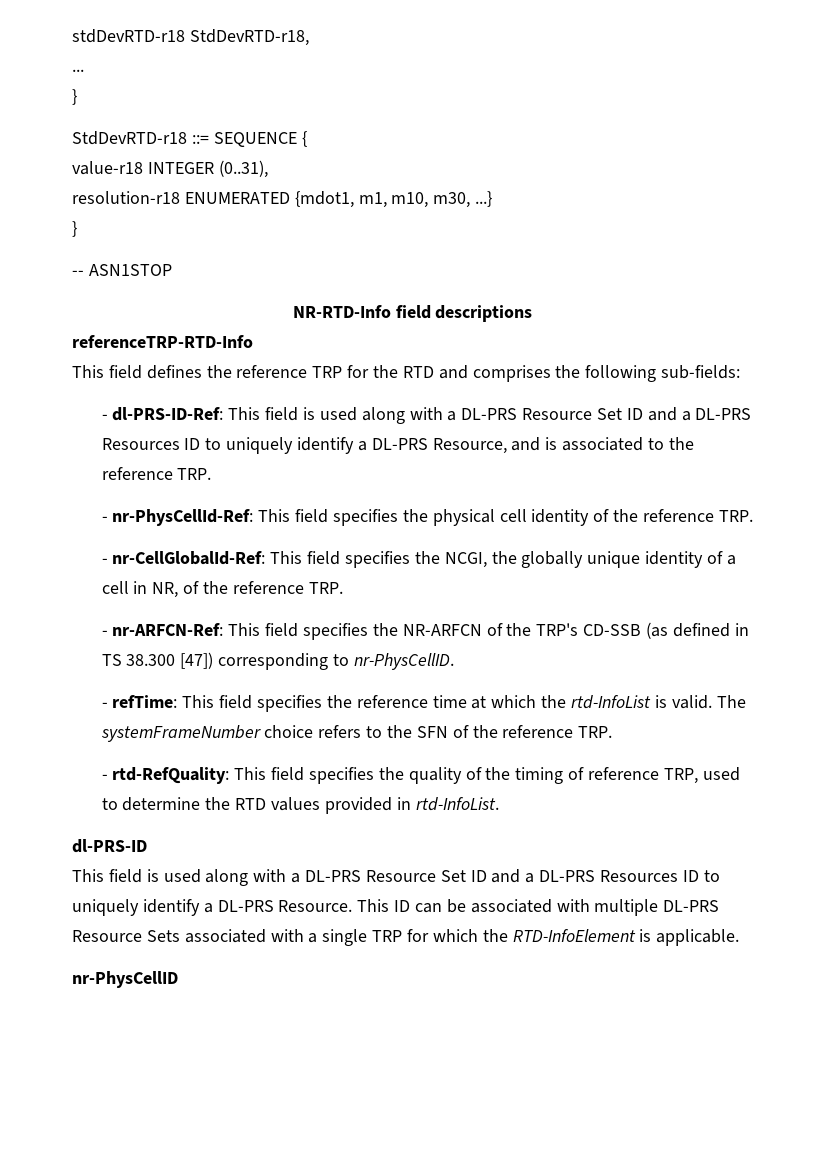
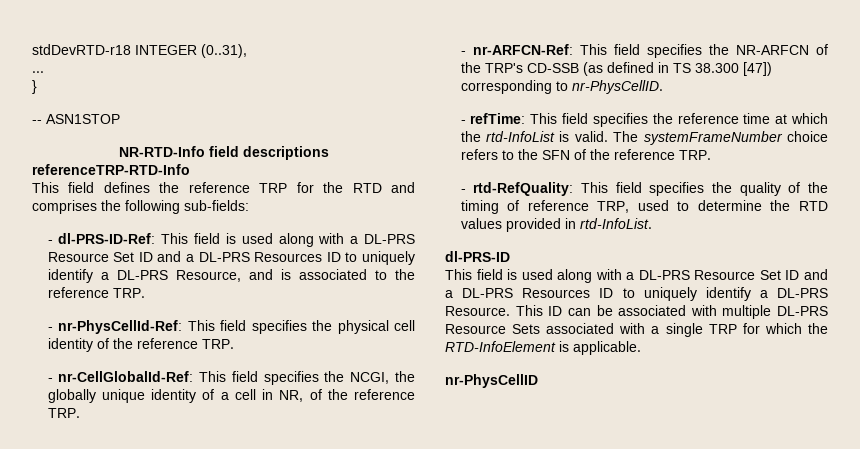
[189,29,309,46] [72,69,84,72] [72,89,77,105] [72,131,307,147] [72,160,268,178] [72,191,493,208] StdDevRTD-r18, // ... // } // StdDevRTD-r18 ::= SEQUENCE { // value-r18 INTEGER (0..31), // resolution-r18 ENUMERATED {mdot1, m1, m10, m30, ...} -> [135,44,247,58] [32,71,44,73] INTEGER (0..31), // ...

